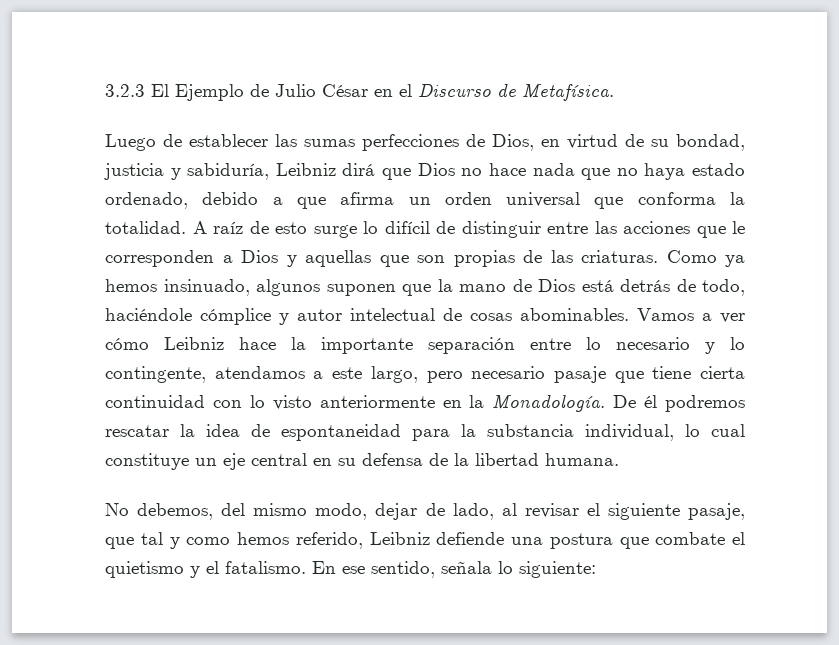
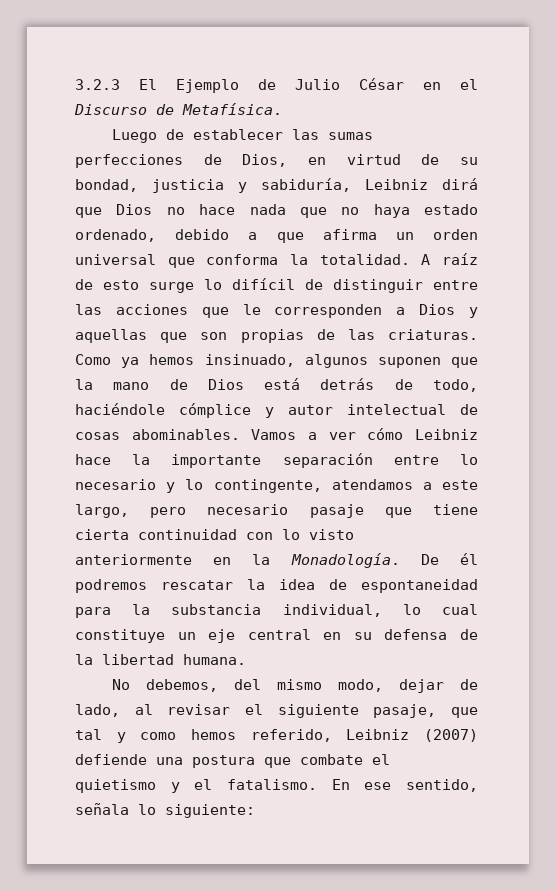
(430, 538) none -> [424,729,478,742] (2007)

